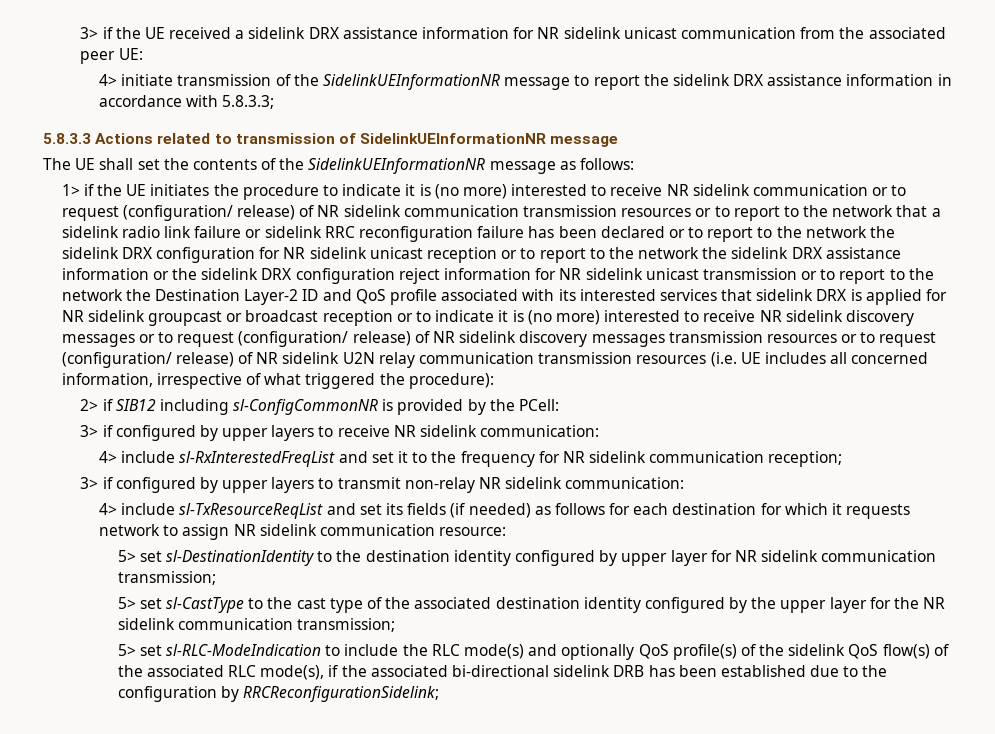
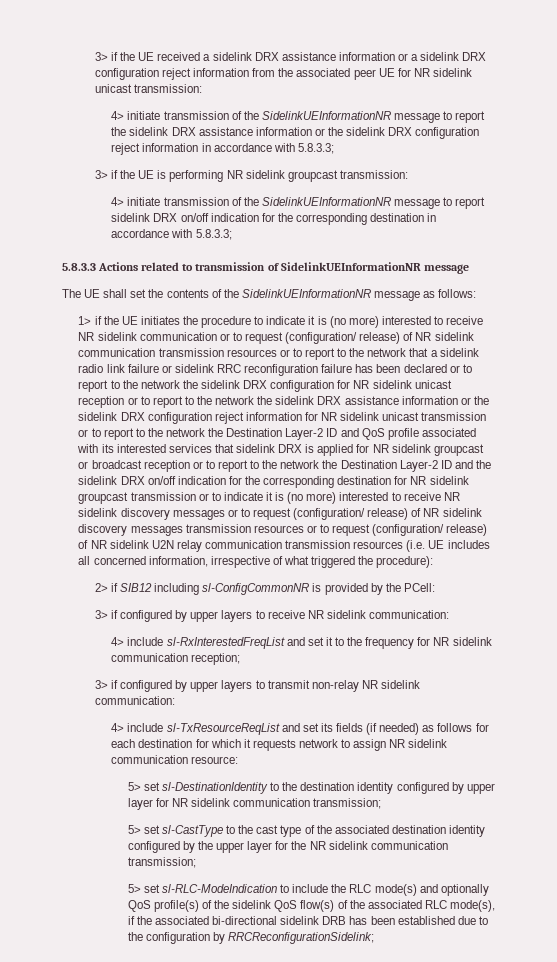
[513,27,946,39] [80,48,143,64] for NR sidelink unicast communication from the associated peer UE: -> [397,52,487,61] [94,68,472,80] [94,84,203,93] or a sidelink DRX configuration reject information from the associated peer UE for NR sidelink unicast transmission:
(934, 80) none -> [314,127,480,139] [111,143,334,155] [94,170,408,182] [111,197,486,209] [111,213,425,225] or the sidelink DRX configuration reject information in accordance with 5.8.3.3; // 3> if the UE is performing NR sidelink groupcast transmission: // 4> initiate transmission of the SidelinkUEInformationNR message to report sidelink DRX on/off indication for the corresponding destination
(431, 316) none -> [217,460,491,472] [78,476,469,488] [78,492,221,504] report to the network the Destination Layer-2 ID and the sidelink DRX on/off indication for the corresponding destination for NR sidelink groupcast transmission or to

